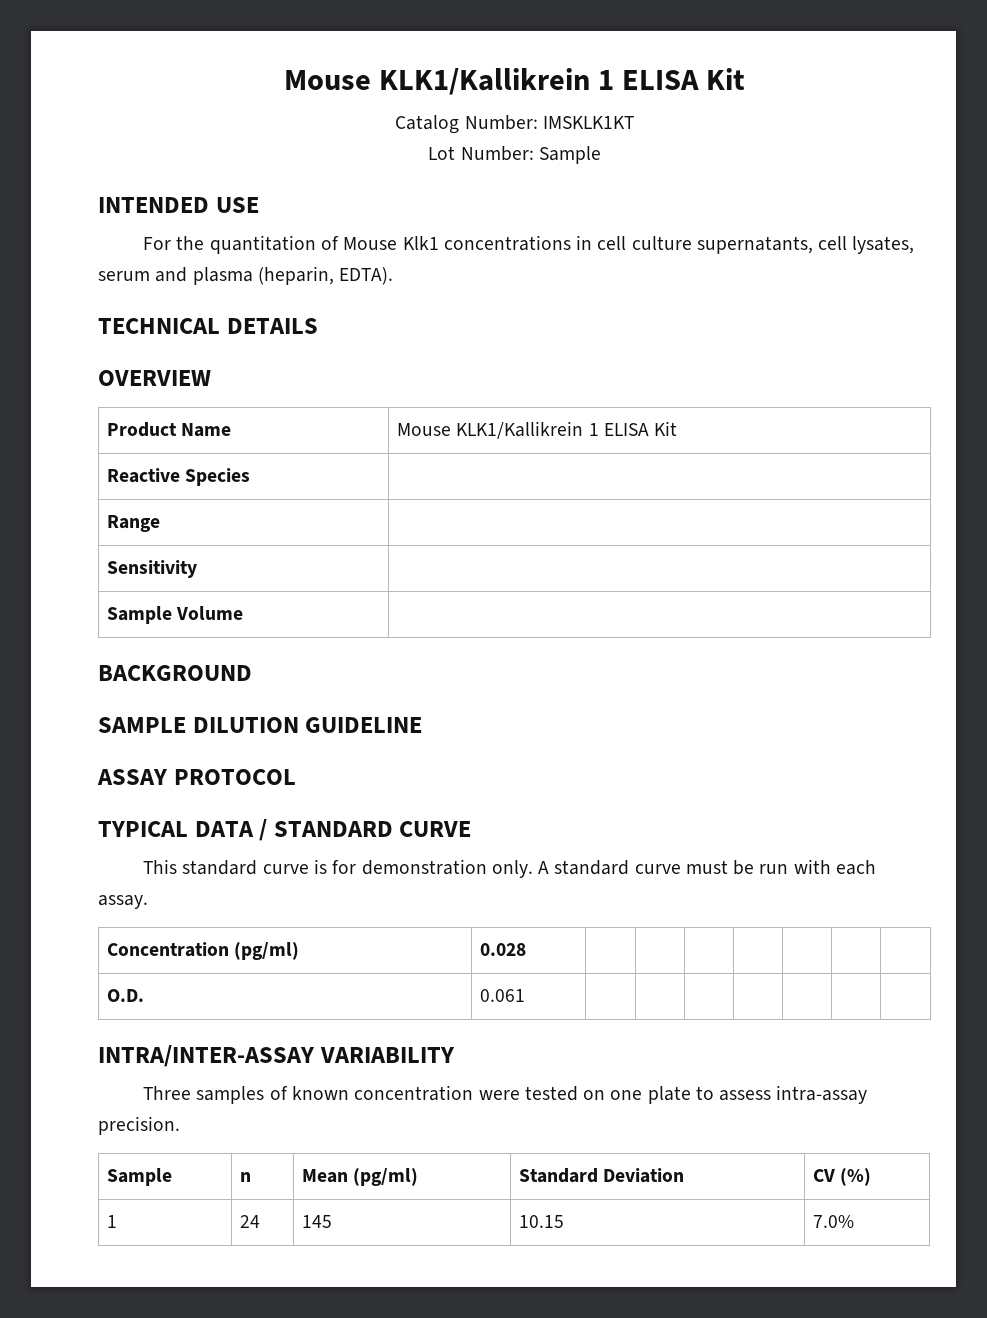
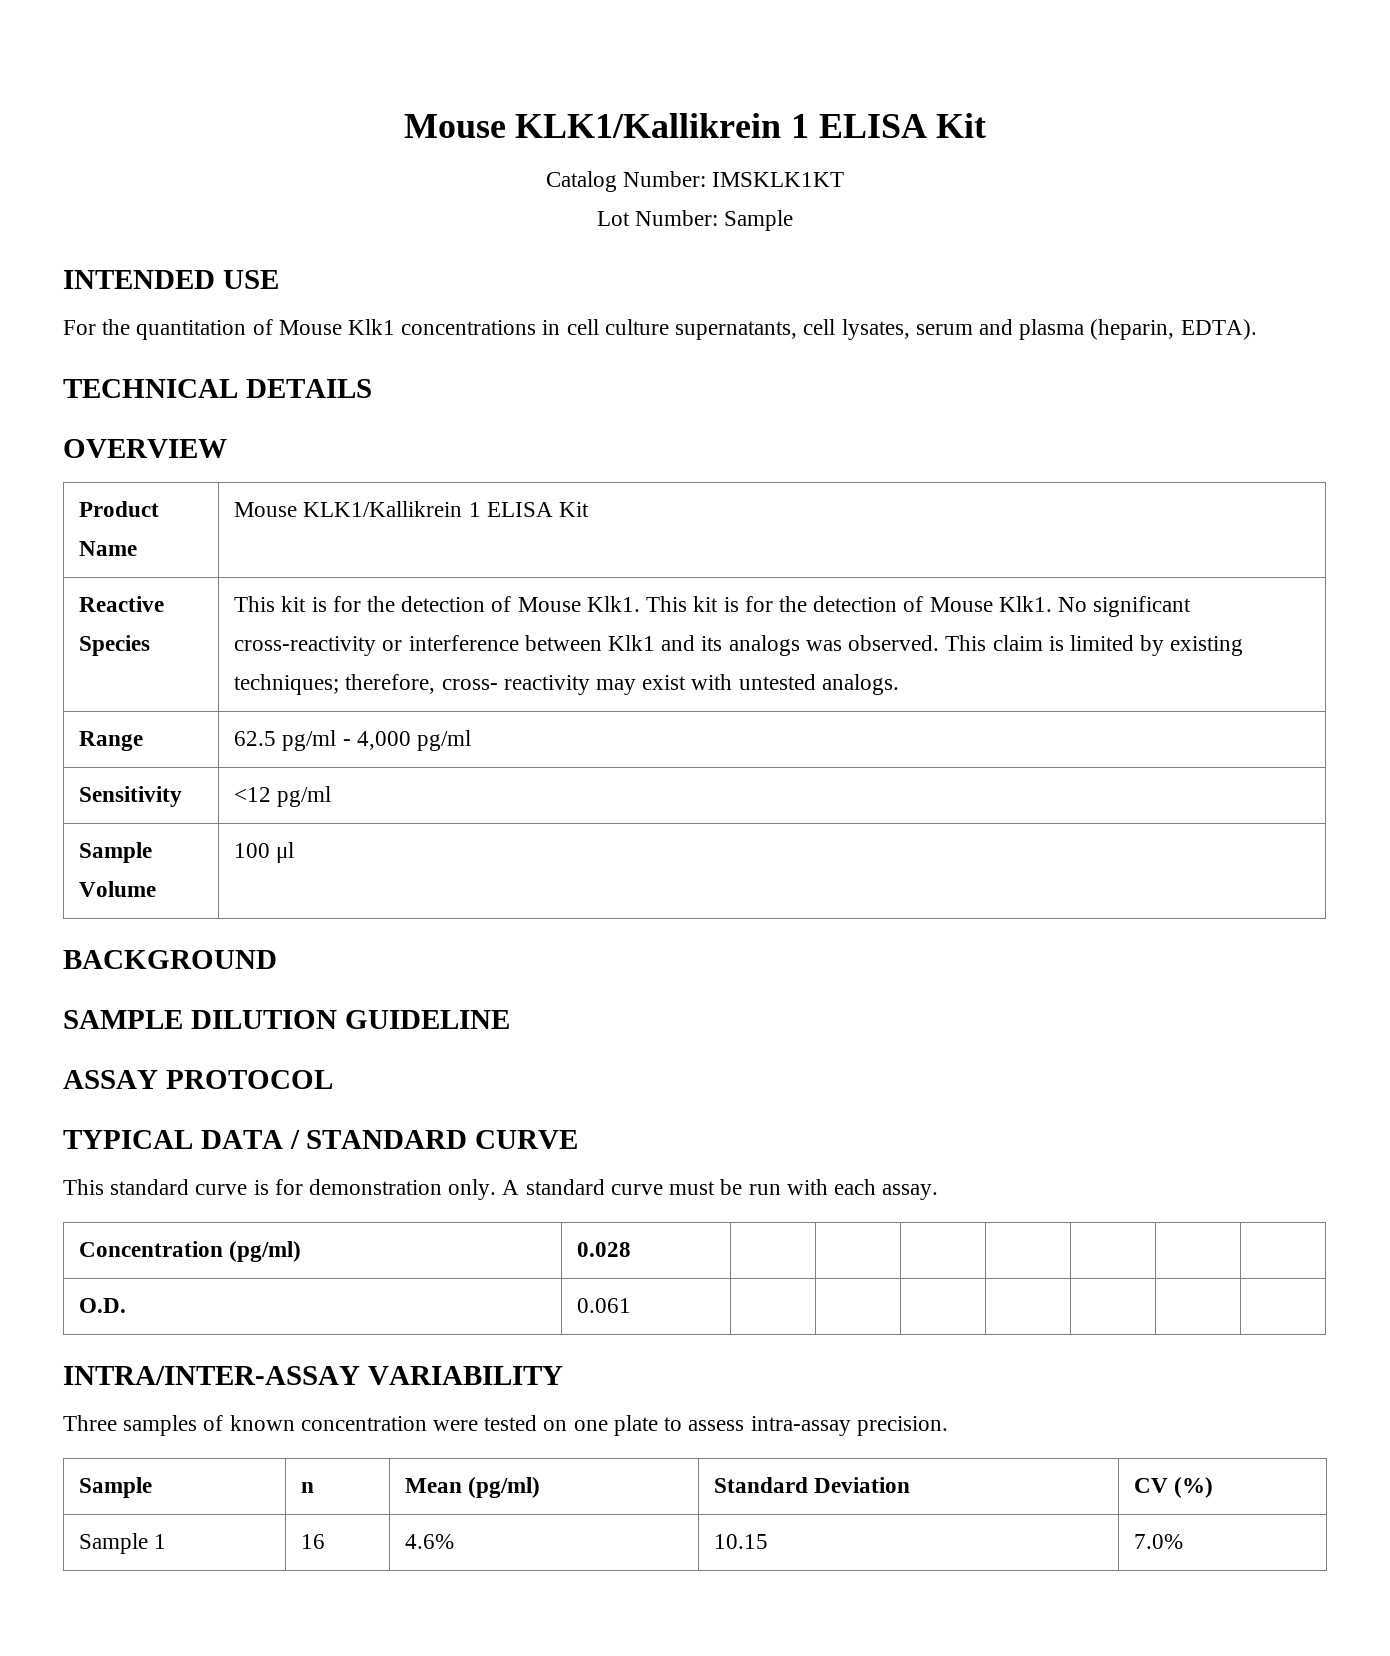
[107,515,161,532] // Range | -> [234,596,1192,617] [234,635,1244,656] [234,674,899,695] [79,731,144,751] [234,730,472,751] This kit is for the detection of Mouse Klk1. This kit is for the detection of Mouse Klk1. No significant cross-reactivity or interference between Klk1 and its analogs was observed. This claim is limited by existing techniques; therefore, cross- reactivity may exist with untested analogs. // Range | 62.5 pg/ml - 4,000 pg/ml
(198, 569) none -> [234,786,332,807] <12 pg/ml
(244, 613) none -> [234,842,295,863] 100 μl
[107,1215,118,1228] [240,1215,261,1228] [302,1215,333,1228] 1 | 24 | 145 -> [79,1533,167,1554] [301,1534,326,1549] [405,1534,455,1549] Sample 1 | 16 | 4.6%

